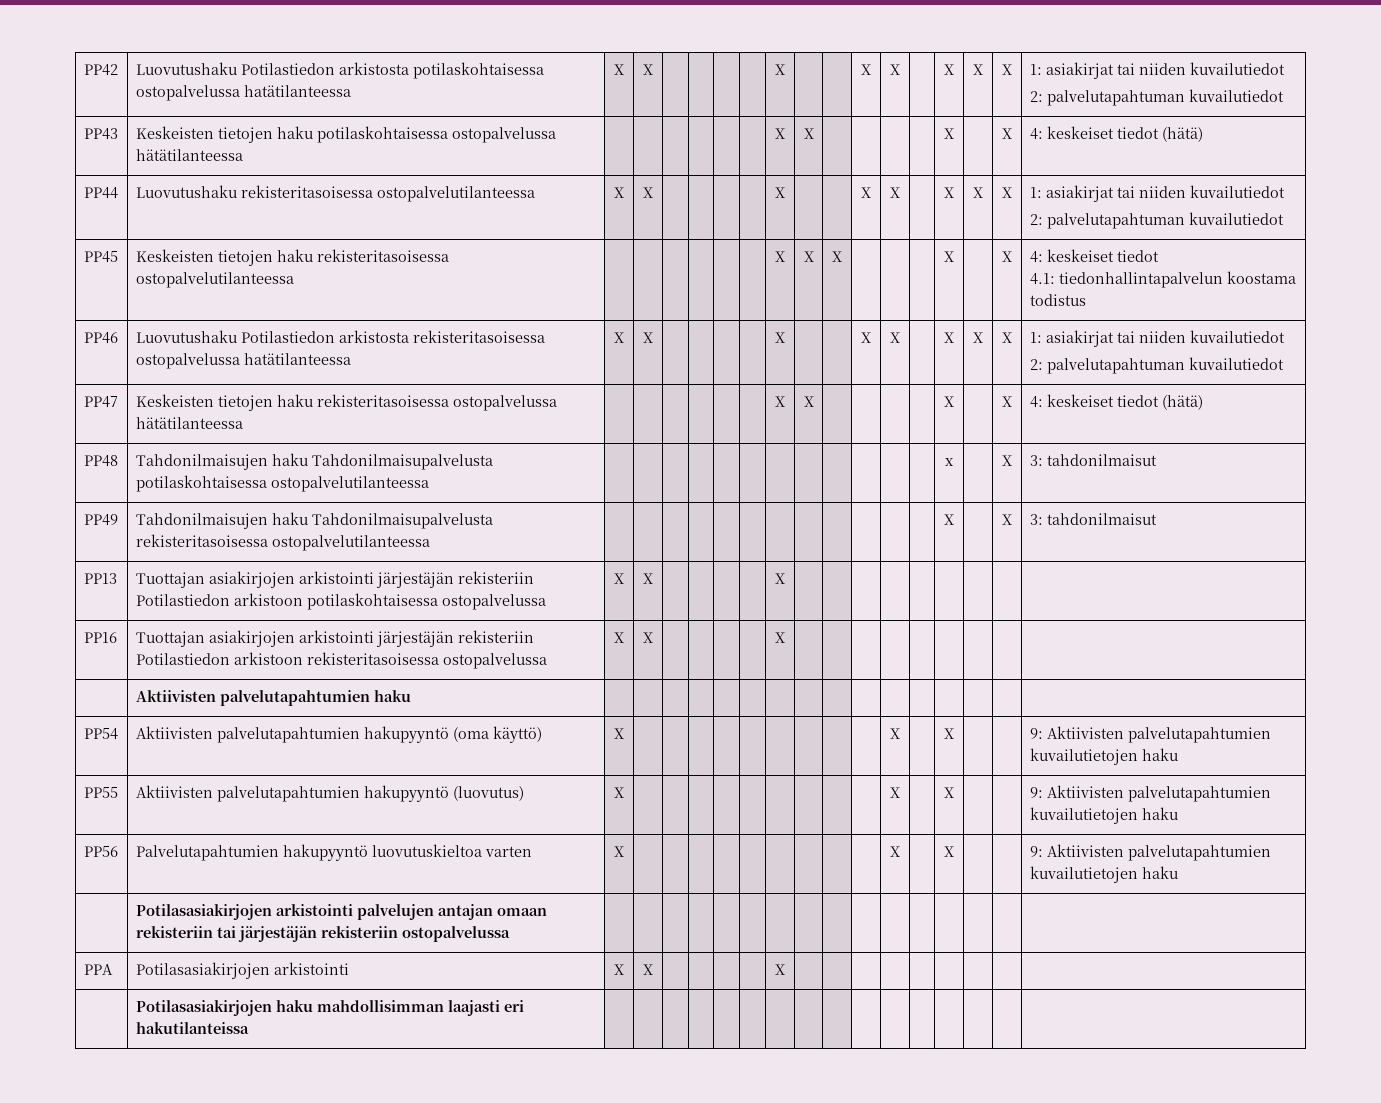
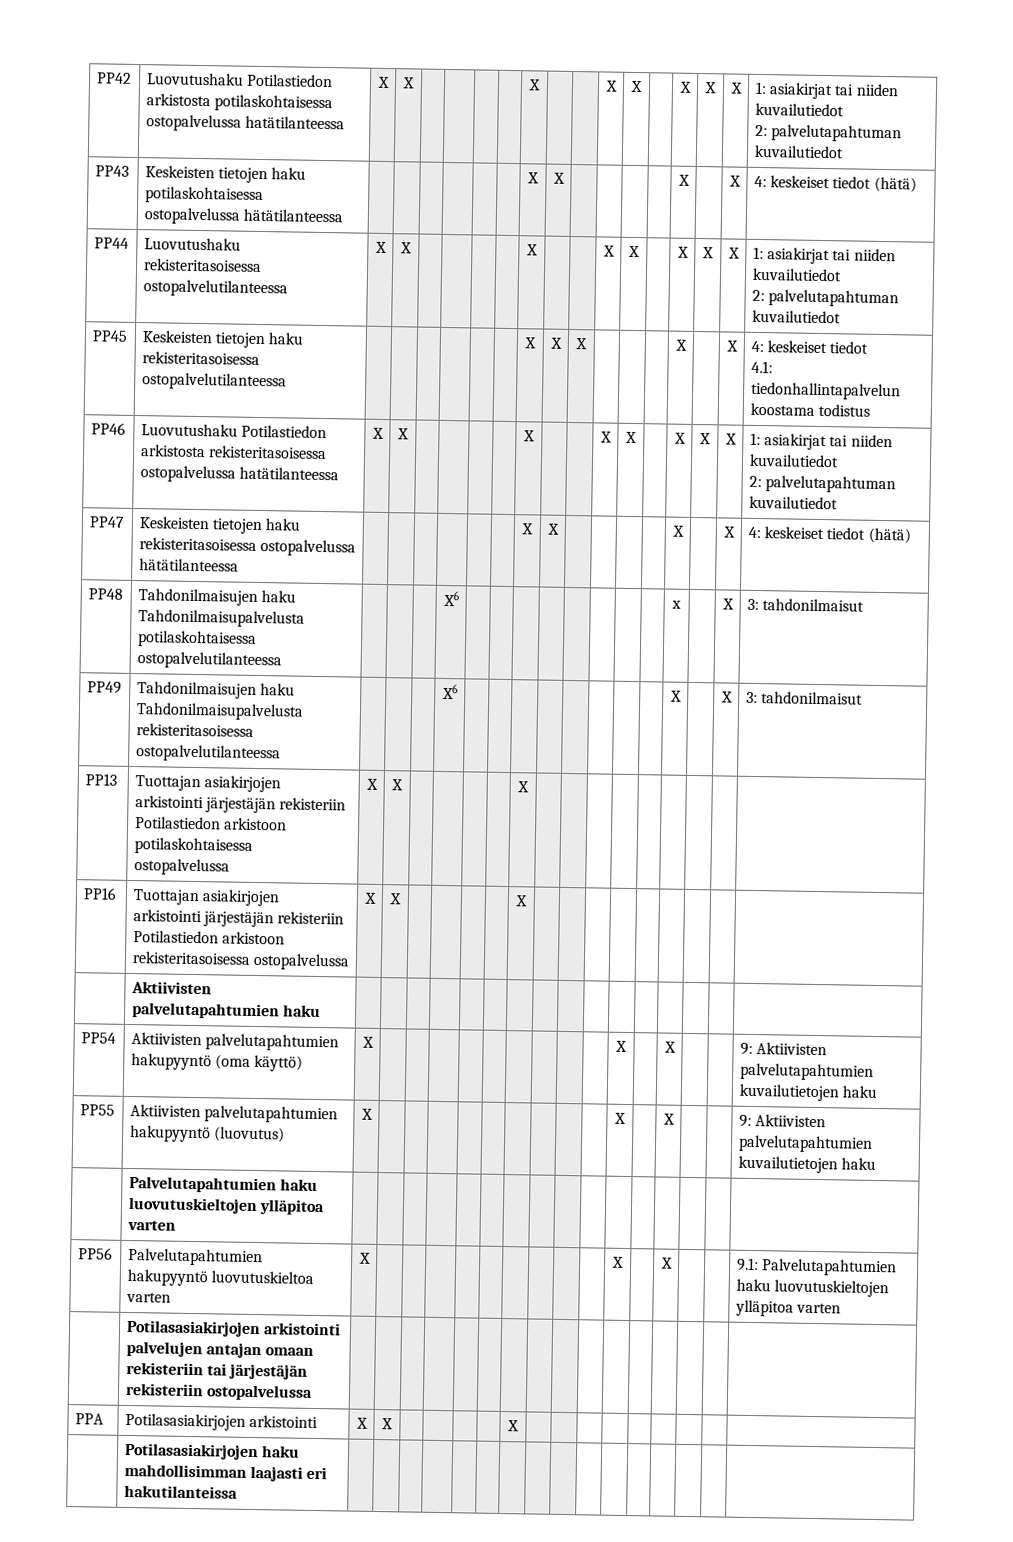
(429, 484) none -> [442,590,459,607] X6
(430, 543) none -> [441,683,458,700] X6
(1178, 813) none -> [128,1175,319,1194] [127,1196,326,1216] [126,1219,176,1231] // | Palvelutapahtumien haku luovutuskieltojen ylläpitoa varten | | | | | | | | | | | | | | | |
[1029,844,1271,861] [1029,866,1178,883] 9: Aktiivisten palvelutapahtumien kuvailutietojen haku -> [736,1257,898,1277] [735,1278,890,1298] [734,1299,842,1317] 9.1: Palvelutapahtumien haku luovutuskieltojen ylläpitoa varten

